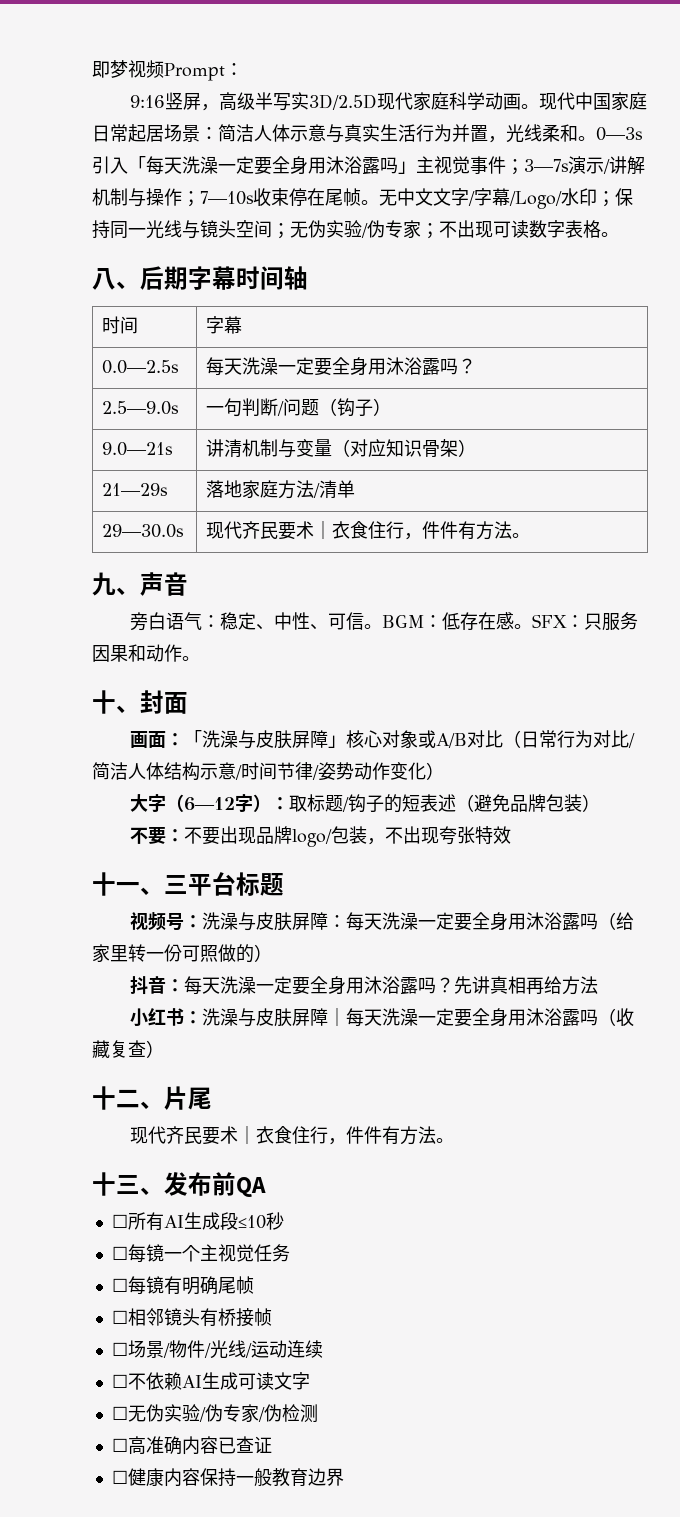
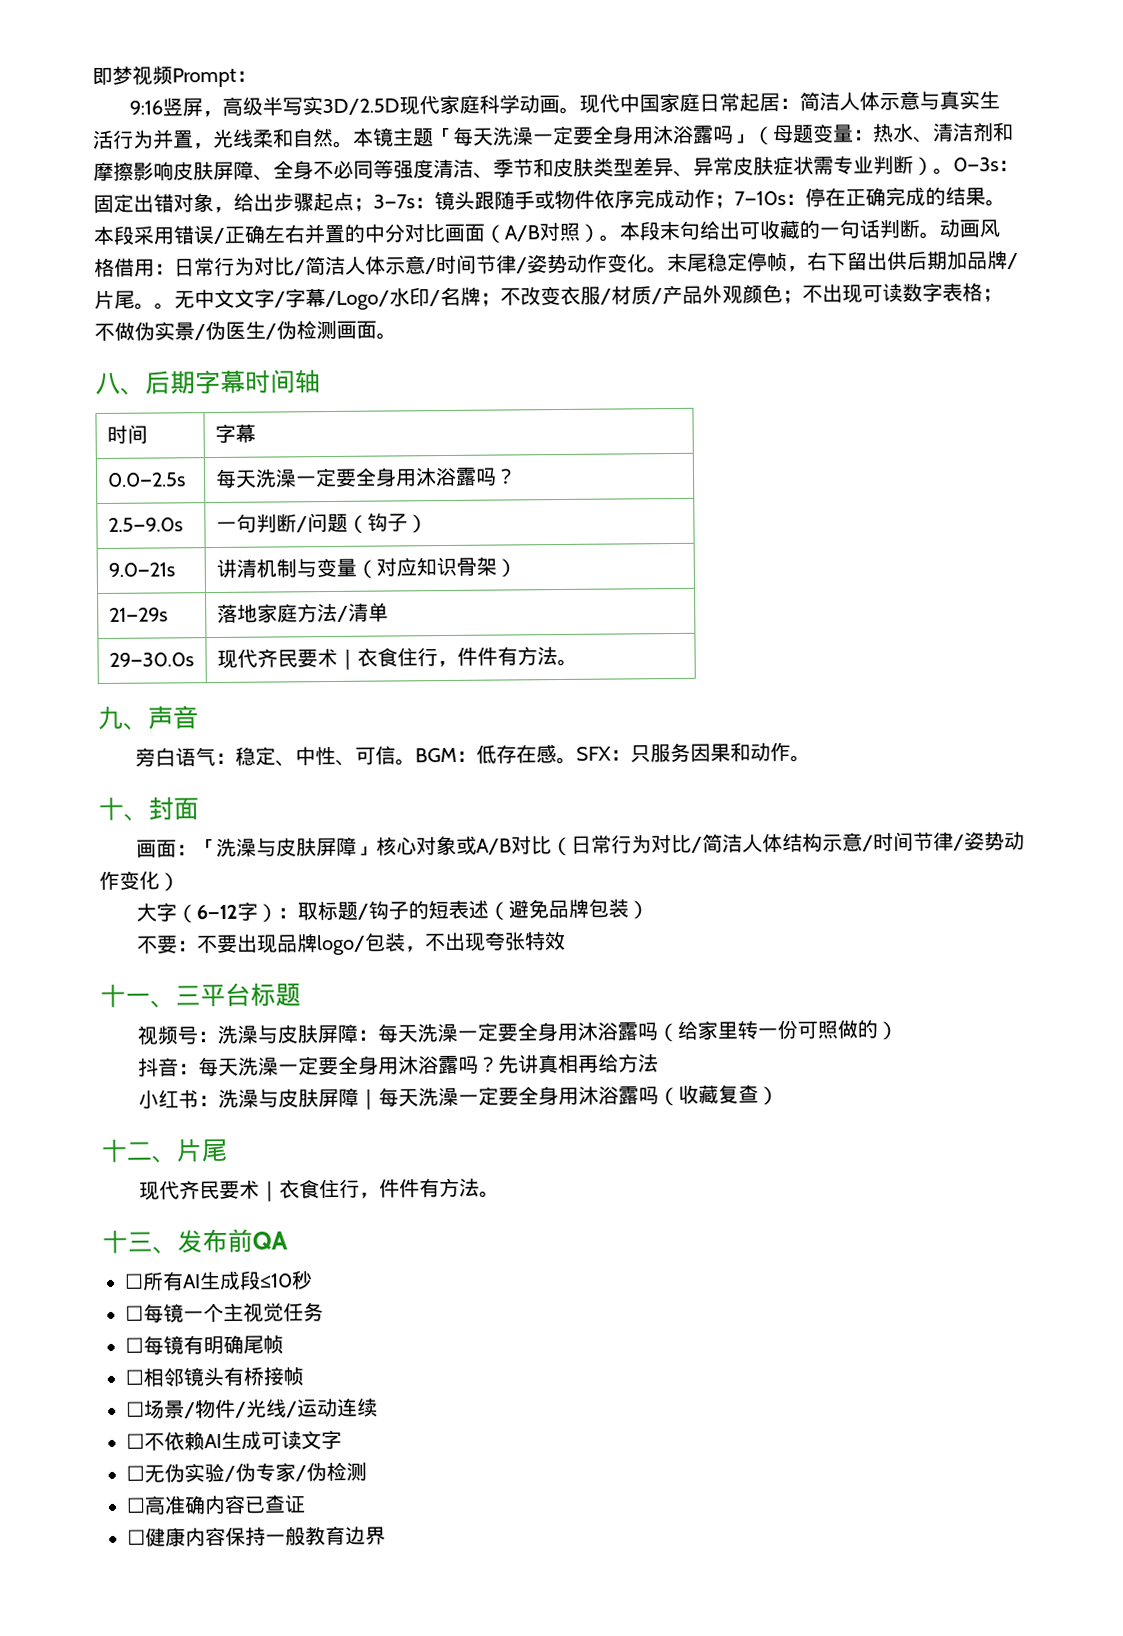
[164,124,200,142] 场景 -> (780, 102) none
[578,127,643,141] [92,156,128,174] 。0—3s引入 -> [292,127,434,148] 自然。本镜主题
[416,156,645,175] [92,188,361,207] 主视觉事件；3—7s演示/讲解机制与操作；7—10s收束停在尾帧 -> [752,122,1014,146] [93,154,1019,182] [93,186,1006,214] [93,218,1000,246] [94,250,1019,278] [94,289,155,310] （母题变量：热水、清洁剂和摩擦影响皮肤屏障、全身不必同等强度清洁、季节和皮肤类型差异、异常皮肤症状需专业判断）。0—3s：固定出错对象，给出步骤起点；3—7s：镜头跟随手或物件依序完成动作；7—10s：停在正确完成的结果。本段采用错误/正确左右并置的中分对比画面（A/B对照）。本段末句给出可收藏的一句话判断。动画风格借用：日常行为对比/简洁人体示意/时间节律/姿势动作变化。末尾稳定停帧，右下留出供后期加品牌/片尾。
[597,188,633,207] [92,220,421,239] ；保持同一光线与镜头空间；无伪实验/伪专家 -> [429,284,783,307] /名牌；不改变衣服/材质/产品外观颜色
(601, 229) none -> [982,288,1003,303] [94,319,377,342] ；不做伪实景/伪医生/伪检测画面

